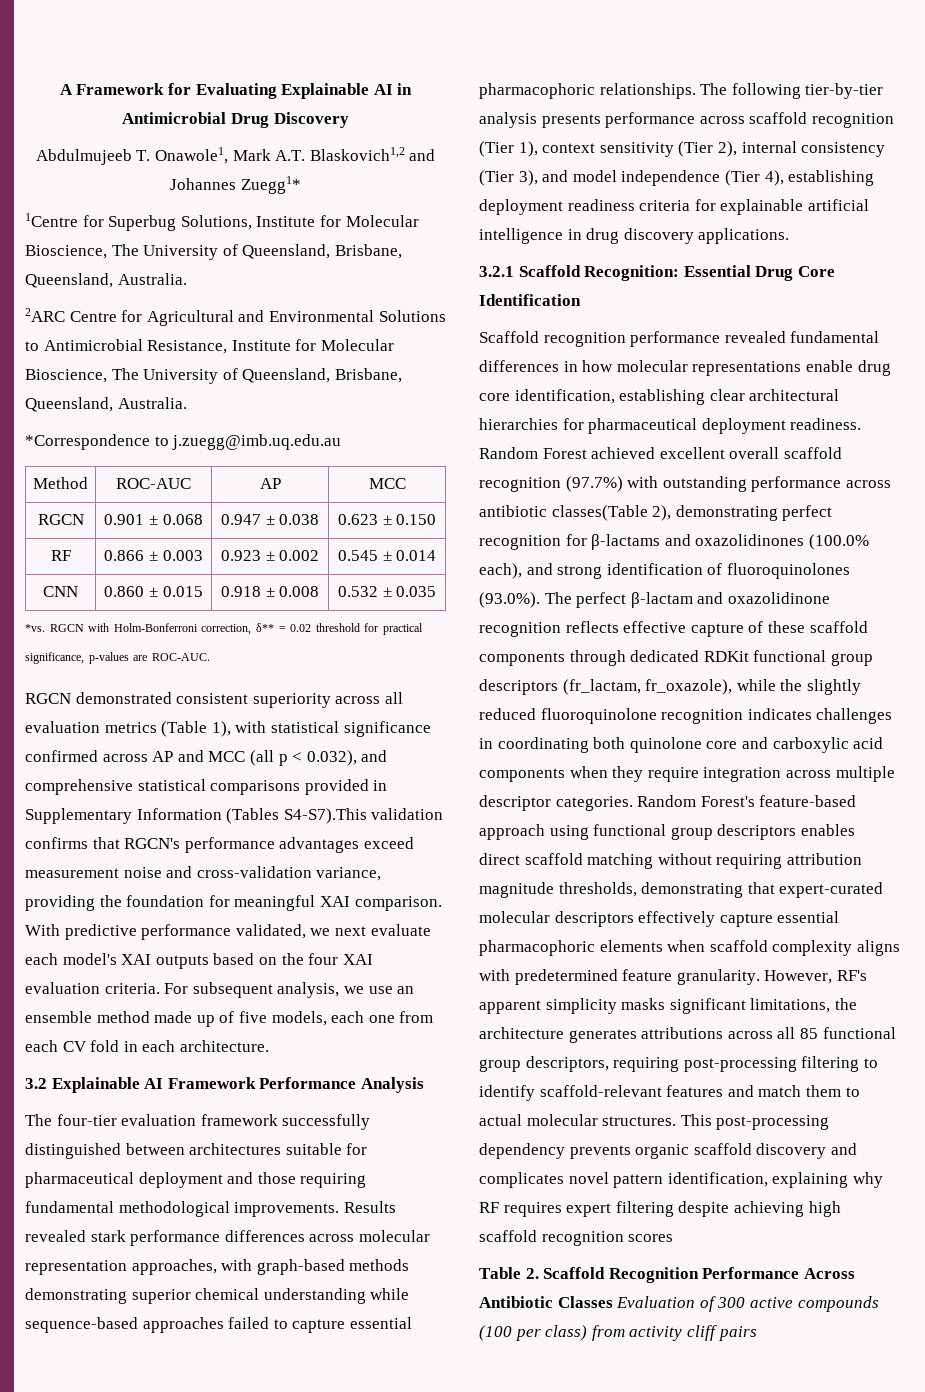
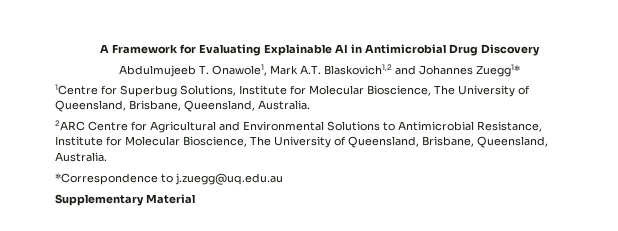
[172,434,342,450] [33,477,88,489] [116,478,191,489] [259,478,281,489] [368,478,406,489] [37,514,84,525] [104,514,203,525] [220,514,320,525] [337,514,437,525] [50,550,71,561] [104,550,203,561] [220,550,320,561] [337,550,437,561] [43,586,78,597] [104,586,203,597] [220,586,320,597] [337,586,437,597] [25,623,423,635] [25,652,210,664] [25,692,403,708] [25,721,431,737] [25,750,388,766] [25,779,388,795] [25,808,444,824] [25,837,414,853] [25,866,382,881] [25,895,442,911] [25,924,431,940] [25,953,373,969] [25,982,415,998] [25,1011,434,1027] [25,1040,269,1052] [25,1077,424,1093] [25,1114,371,1130] [25,1143,368,1159] [25,1172,367,1188] [25,1201,396,1217] [25,1230,430,1246] [25,1259,410,1275] [25,1288,410,1304] [25,1317,412,1333] [479,83,884,99] [479,112,894,128] [479,141,886,157] [479,170,875,186] [479,199,869,215] [479,228,790,244] [479,265,835,281] [479,294,581,306] [479,331,880,347] [479,360,891,376] [479,389,840,405] [479,418,862,434] [479,447,842,459] [479,476,891,492] [479,505,833,521] [479,534,869,550] [479,563,850,579] [479,592,830,608] [479,621,868,637] [479,650,873,666] [479,679,861,695] [479,708,893,724] [479,737,884,753] [479,766,895,782] [479,795,857,811] [479,824,855,840] [479,853,862,869] [479,882,884,898] [479,911,840,927] [479,940,900,956] [479,969,867,985] [479,998,857,1014] [479,1027,896,1043] [479,1056,878,1072] [479,1085,860,1101] [479,1114,830,1130] [479,1143,857,1159] [479,1172,883,1188] [479,1201,841,1217] [479,1230,674,1246] [479,1267,855,1283] [479,1296,879,1312] [479,1325,757,1341] j.zuegg@imb.uq.edu.au // Method | ROC-AUC | AP | MCC // RGCN | 0.901 ± 0.068 | 0.947 ± 0.038 | 0.623 ± 0.150 // RF | 0.866 ± 0.003 | 0.923 ± 0.002 | 0.545 ± 0.014 // CNN | 0.860 ± 0.015 | 0.918 ± 0.008 | 0.532 ± 0.035 // *vs. RGCN with Holm-Bonferroni correction, δ** = 0.02 threshold for practical significance, p-values are ROC-AUC. // RGCN demonstrated consistent superiority across all evaluation metrics (Table 1), with statistical significance confirmed across AP and MCC (all p < 0.032), and comprehensive statistical comparisons provided in Supplementary Information (Tables S4-S7).This validation confirms that RGCN's performance advantages exceed measurement noise and cross-validation variance, providing the foundation for meaningful XAI comparison. With predictive performance validated, we next evaluate each model's XAI outputs based on the four XAI evaluation criteria. For subsequent analysis, we use an ensemble method made up of five models, each one from each CV fold in each architecture. // 3.2 Explainable AI Framework Performance Analysis // The four-tier evaluation framework successfully distinguished between architectures suitable for pharmaceutical deployment and those requiring fundamental methodological improvements. Results revealed stark performance differences across molecular representation approaches, with graph-based methods demonstrating superior chemical understanding while sequence-based approaches failed to capture essential pharmacophoric relationships. The following tier-by-tier analysis presents performance across scaffold recognition (Tier 1), context sensitivity (Tier 2), internal consistency (Tier 3), and model independence (Tier 4), establishing deployment readiness criteria for explainable artificial intelligence in drug discovery applications. // 3.2.1 Scaffold Recognition: Essential Drug Core Identification // Scaffold recognition performance revealed fundamental differences in how molecular representations enable drug core identification, establishing clear architectural hierarchies for pharmaceutical deployment readiness. Random Forest achieved excellent overall scaffold recognition (97.7%) with outstanding performance across antibiotic classes(Table 2), demonstrating perfect recognition for β-lactams and oxazolidinones (100.0% each), and strong identification of fluoroquinolones (93.0%). The perfect β-lactam and oxazolidinone recognition reflects effective capture of these scaffold components through dedicated RDKit functional group descriptors (fr_lactam, fr_oxazole), while the slightly reduced fluoroquinolone recognition indicates challenges in coordinating both quinolone core and carboxylic acid components when they require integration across multiple descriptor categories. Random Forest's feature-based approach using functional group descriptors enables direct scaffold matching without requiring attribution magnitude thresholds, demonstrating that expert-curated molecular descriptors effectively capture essential pharmacophoric elements when scaffold complexity aligns with predetermined feature granularity. However, RF's apparent simplicity masks significant limitations, the architecture generates attributions across all 85 functional group descriptors, requiring post-processing filtering to identify scaffold-relevant features and match them to actual molecular structures. This post-processing dependency prevents organic scaffold discovery and complicates novel pattern identification, explaining why RF requires expert filtering despite achieving high scaffold recognition scores // Table 2. Scaffold Recognition Performance Across Antibiotic Classes Evaluation of 300 active compounds (100 per class) from activity cliff pairs -> [175,173,283,185] [55,194,195,206] j.zuegg@uq.edu.au // Supplementary Material

